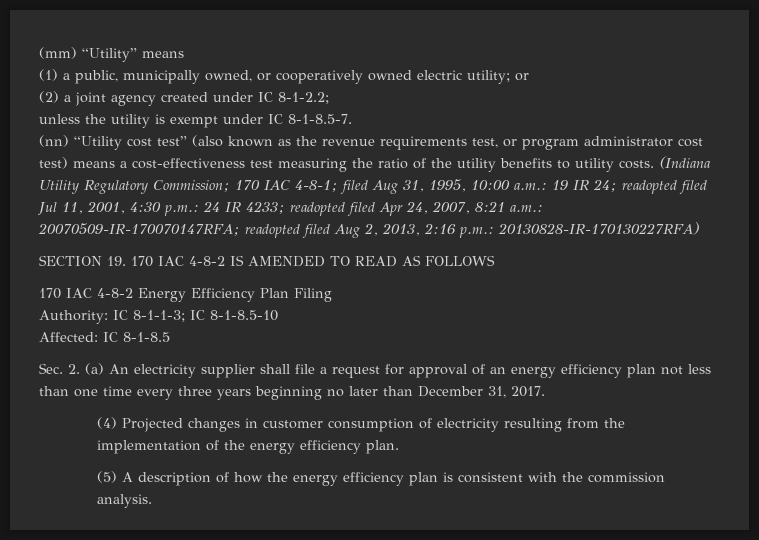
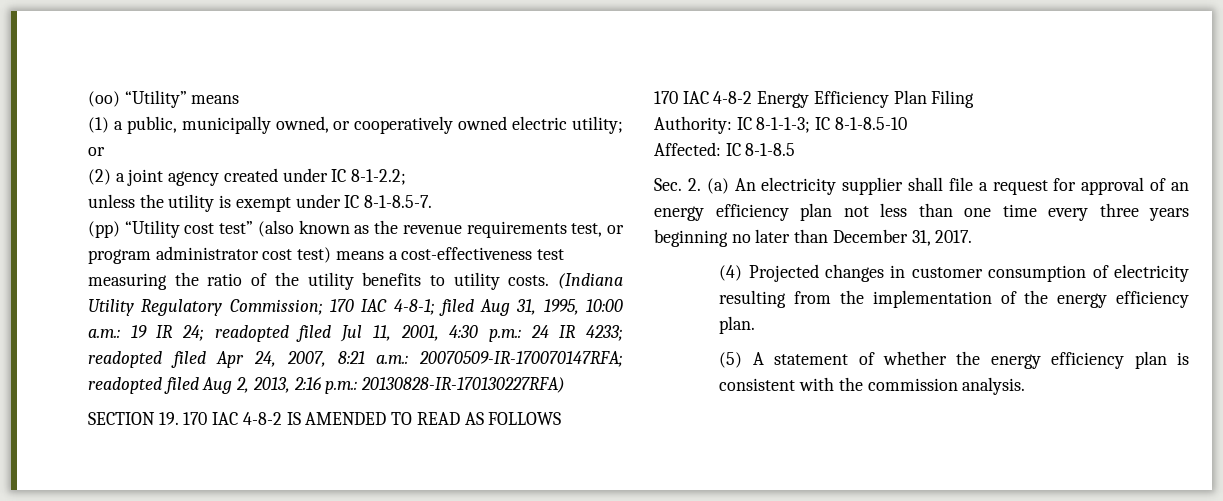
[39,47,77,59] (mm) -> [88,91,120,107] (oo)
[39,135,69,147] (nn) -> [88,221,120,238] (pp)
[137,472,263,486] description of how -> [774,351,947,365] statement of whether

